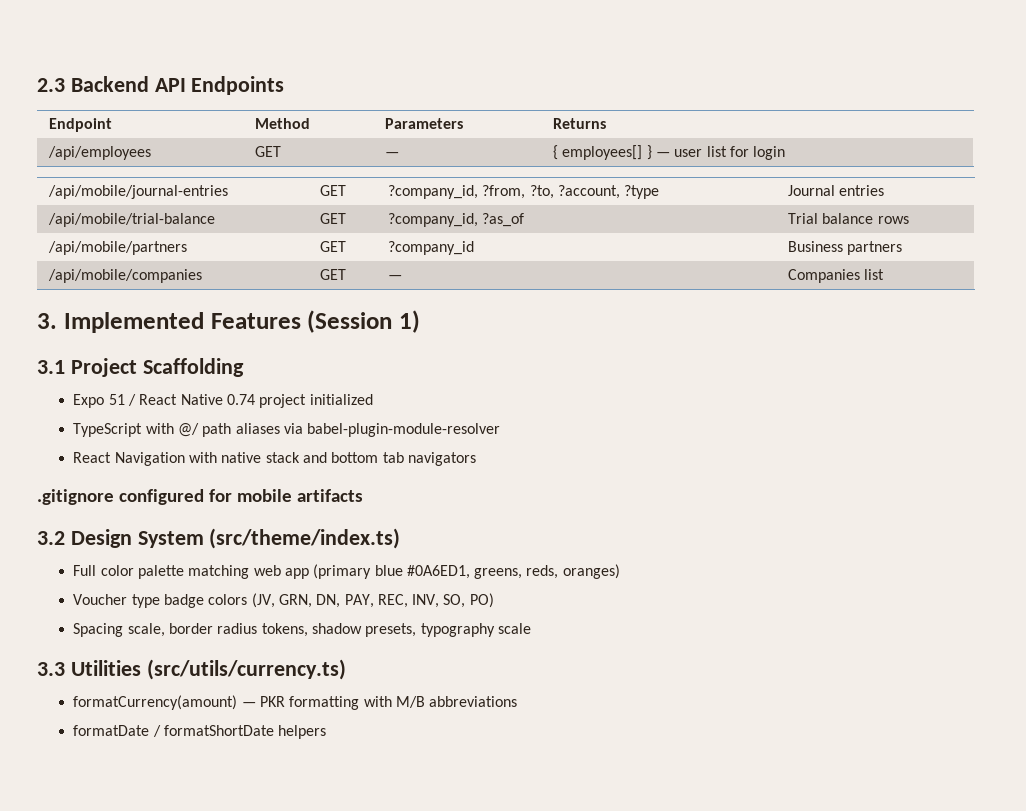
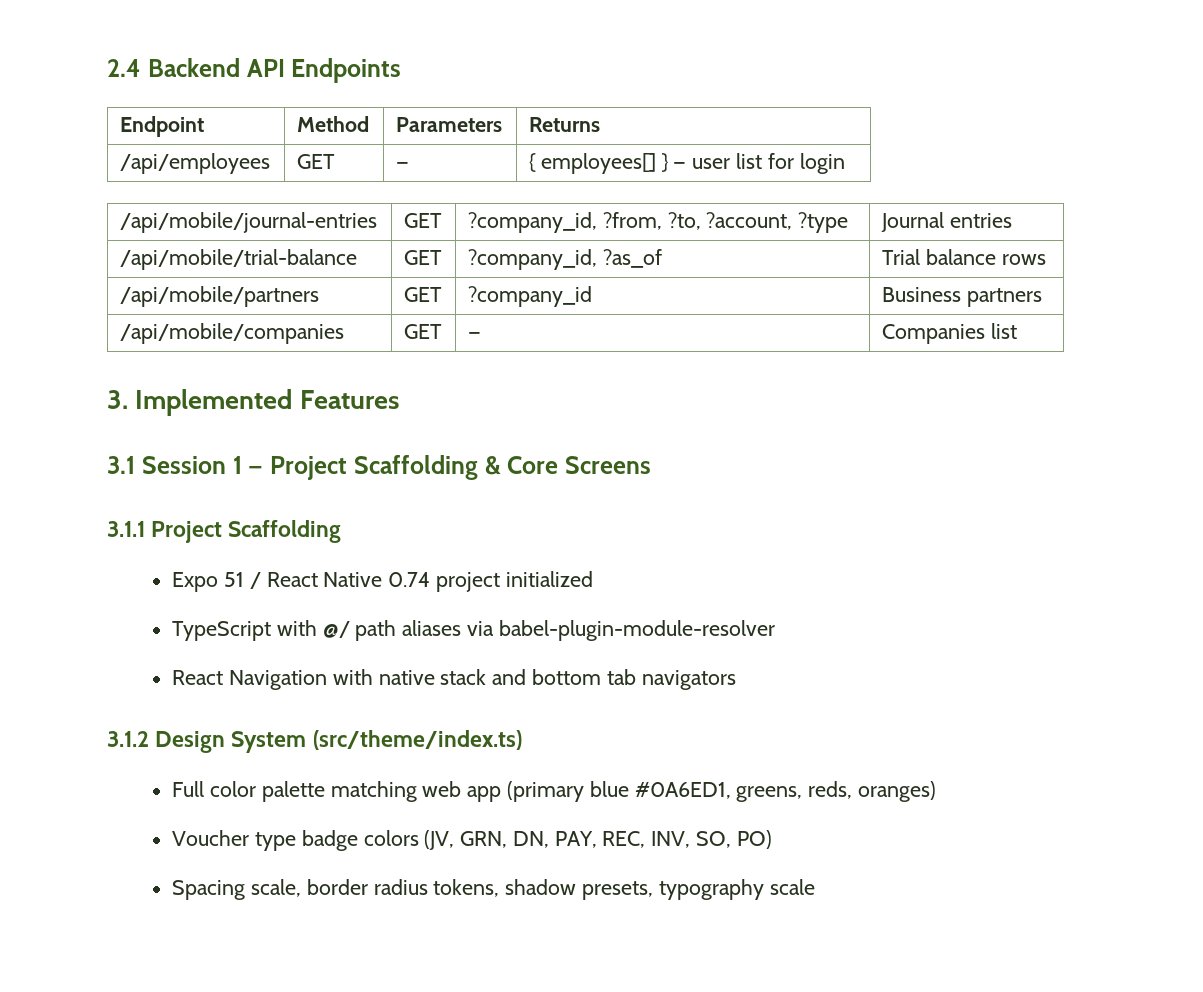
[37,78,65,92] 2.3 -> [107,59,141,77] 2.4
[307,310,420,333] (Session 1) -> (399, 399) none
(65, 367) none -> [141,455,651,480] [107,521,145,537] Session 1 — Project Scaffolding & Core Screens // 3.1.1
[37,489,363,505] [37,531,65,545] .gitignore configured for mobile artifacts // 3.2 -> [107,731,149,747] 3.1.2
[37,659,346,680] [73,695,518,710] [73,725,327,739] // 3.3 Utilities (src/utils/currency.ts) // formatCurrency(amount) — PKR formatting with M/B abbreviations // formatDate / formatShortDate helpers -> (815, 887) none

